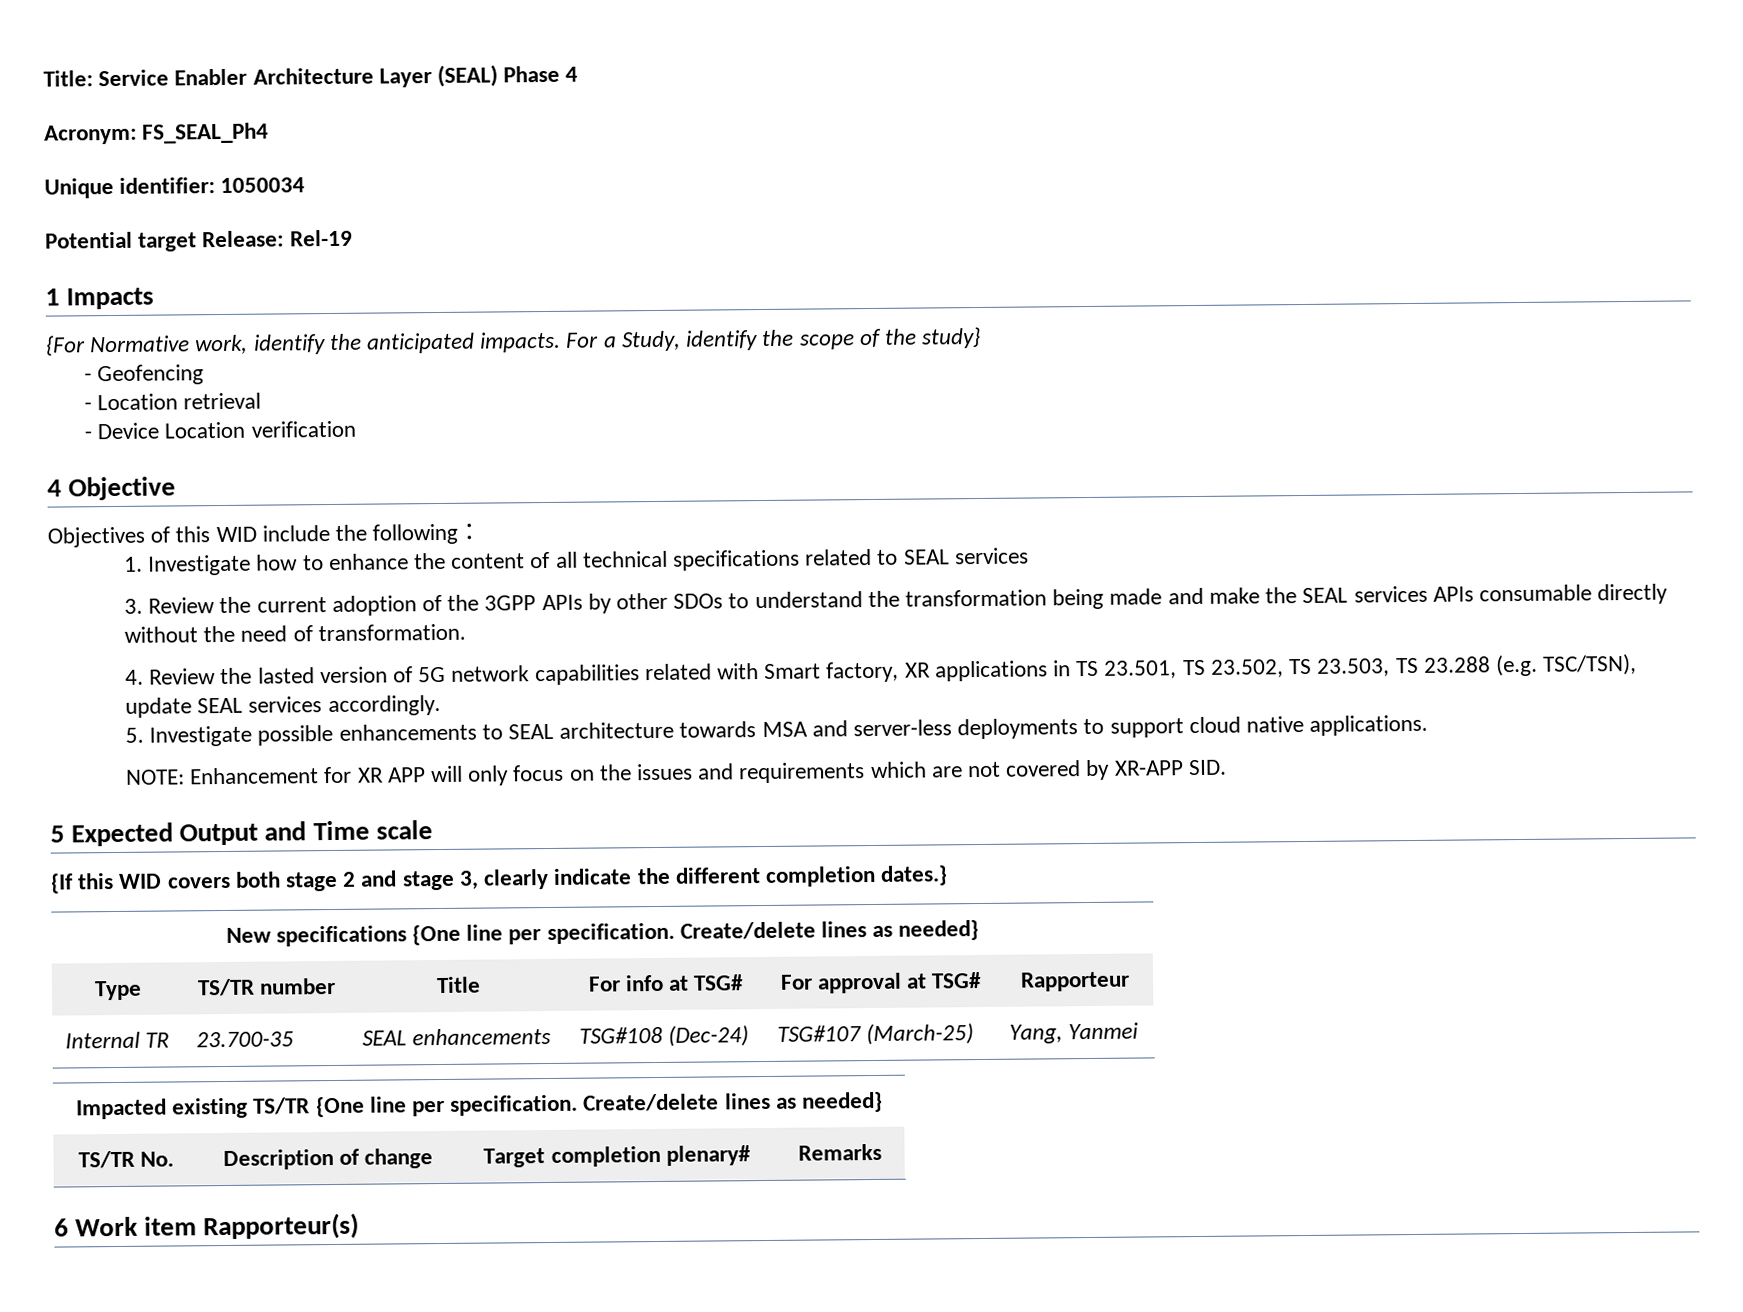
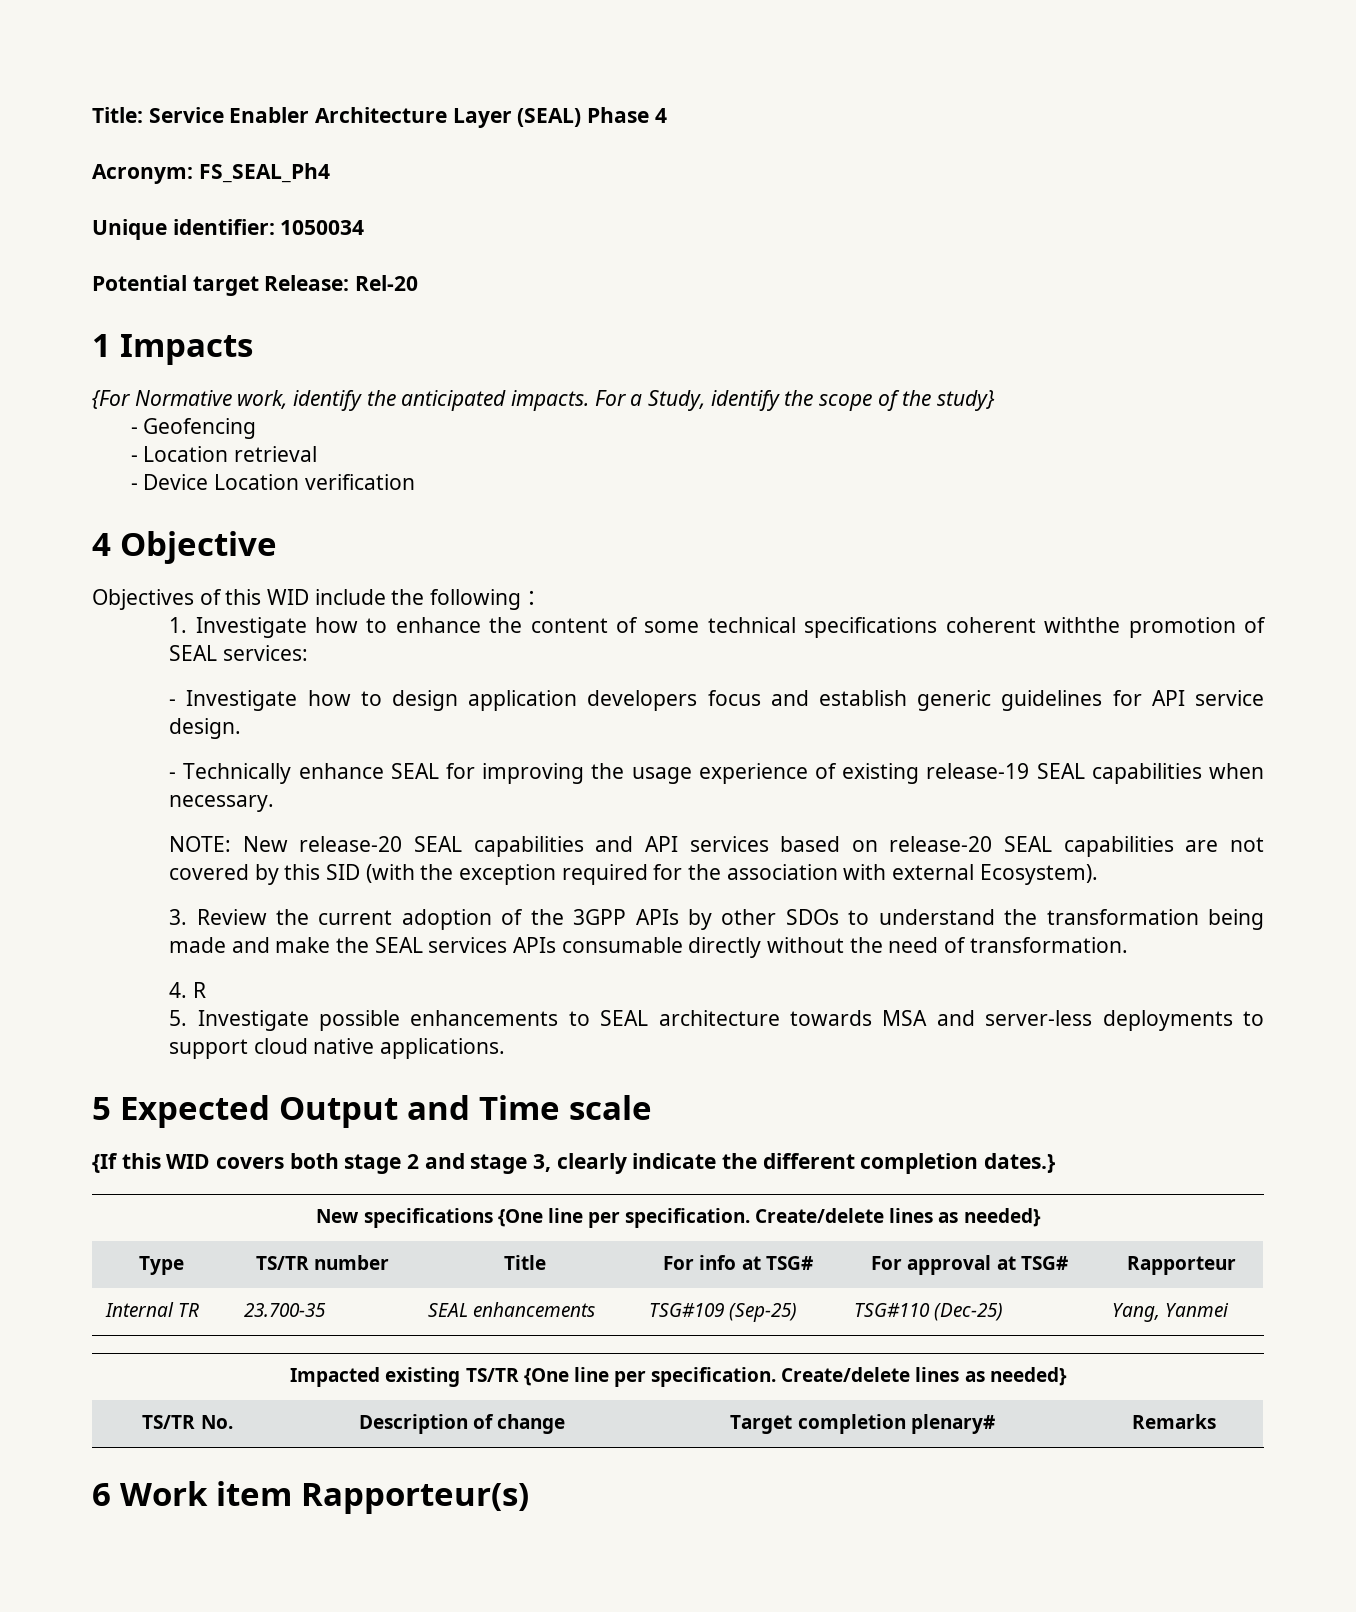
[289,229,353,247] Rel-19 -> [355,275,419,291] Rel-20
[555,551,578,568] all -> [644,621,700,633] some
[805,547,1029,566] related to SEAL services -> [945,617,1267,638] [169,645,308,661] [169,690,1264,711] [169,718,242,739] [169,763,1264,784] [169,795,275,812] [169,836,1265,857] [169,864,1098,885] coherent withthe promotion of SEAL services: // - Investigate how to design application developers focus and establish generic guidelines for API service design. // - Technically enhance SEAL for improving the usage experience of existing release-19 SEAL capabilities when necessary. // NOTE: New release-20 SEAL capabilities and API services based on release-20 SEAL capabilities are not covered by this SID (with the exception required for the association with external Ecosystem).
[149,653,1638,686] [124,694,441,718] Review the lasted version of 5G network capabilities related with Smart factory, XR applications in TS 23.501, TS 23.502, TS 23.503, TS 23.288 (e.g. TSC/TSN), update SEAL services accordingly. -> [192,982,206,998] R
[125,759,1227,786] // NOTE: Enhancement for XR APP will only focus on the issues and requirements which are not covered by XR-APP SID. -> (506, 1048) none
[578,1025,750,1047] [776,1023,975,1046] TSG#108 (Dec-24) | TSG#107 (March-25) -> [649,1303,798,1322] [854,1303,1004,1321] TSG#109 (Sep-25) | TSG#110 (Dec-25)

